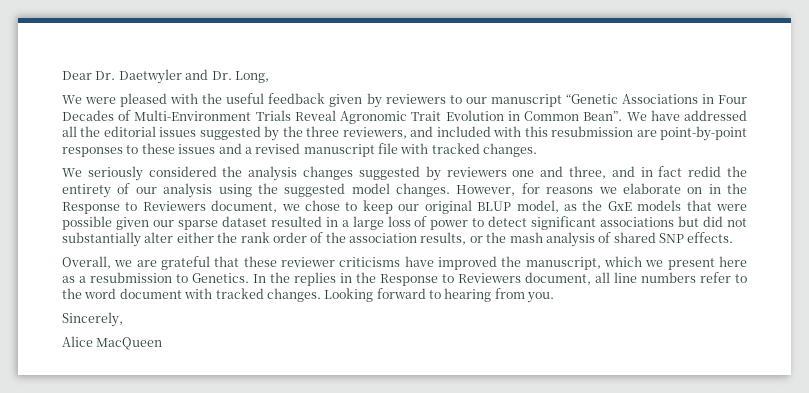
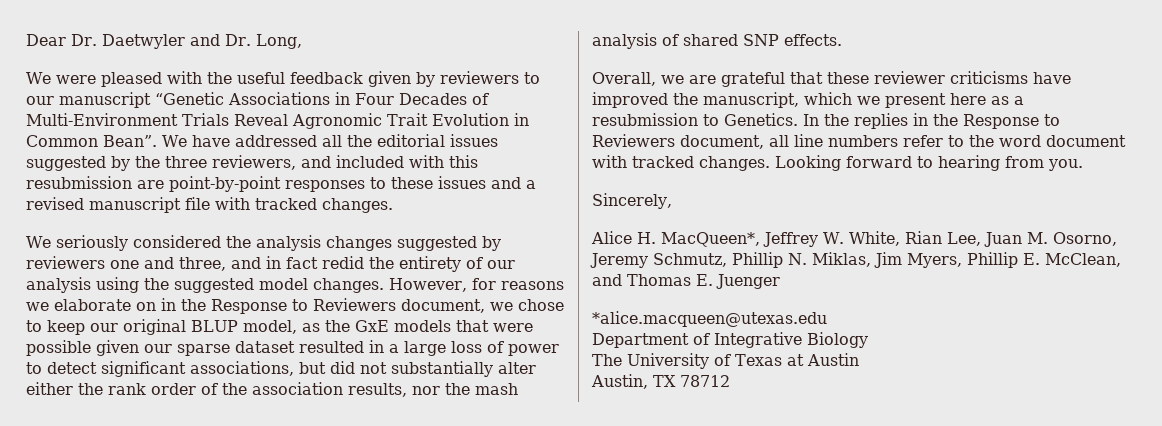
[600,217,675,227] associations -> [190,361,294,376] associations,
[469,236,483,243] or -> [412,386,440,395] nor
[96,337,163,350] MacQueen -> [637,231,1117,247] [590,252,1121,268] [592,274,780,289] [592,311,827,327] [592,332,868,348] [592,353,859,369] [591,374,730,389] H. MacQueen*, Jeffrey W. White, Rian Lee, Juan M. Osorno, Jeremy Schmutz, Phillip N. Miklas, Jim Myers, Phillip E. McClean, and Thomas E. Juenger // *alice.macqueen@utexas.edu // Department of Integrative Biology // The University of Texas at Austin // Austin, TX 78712

